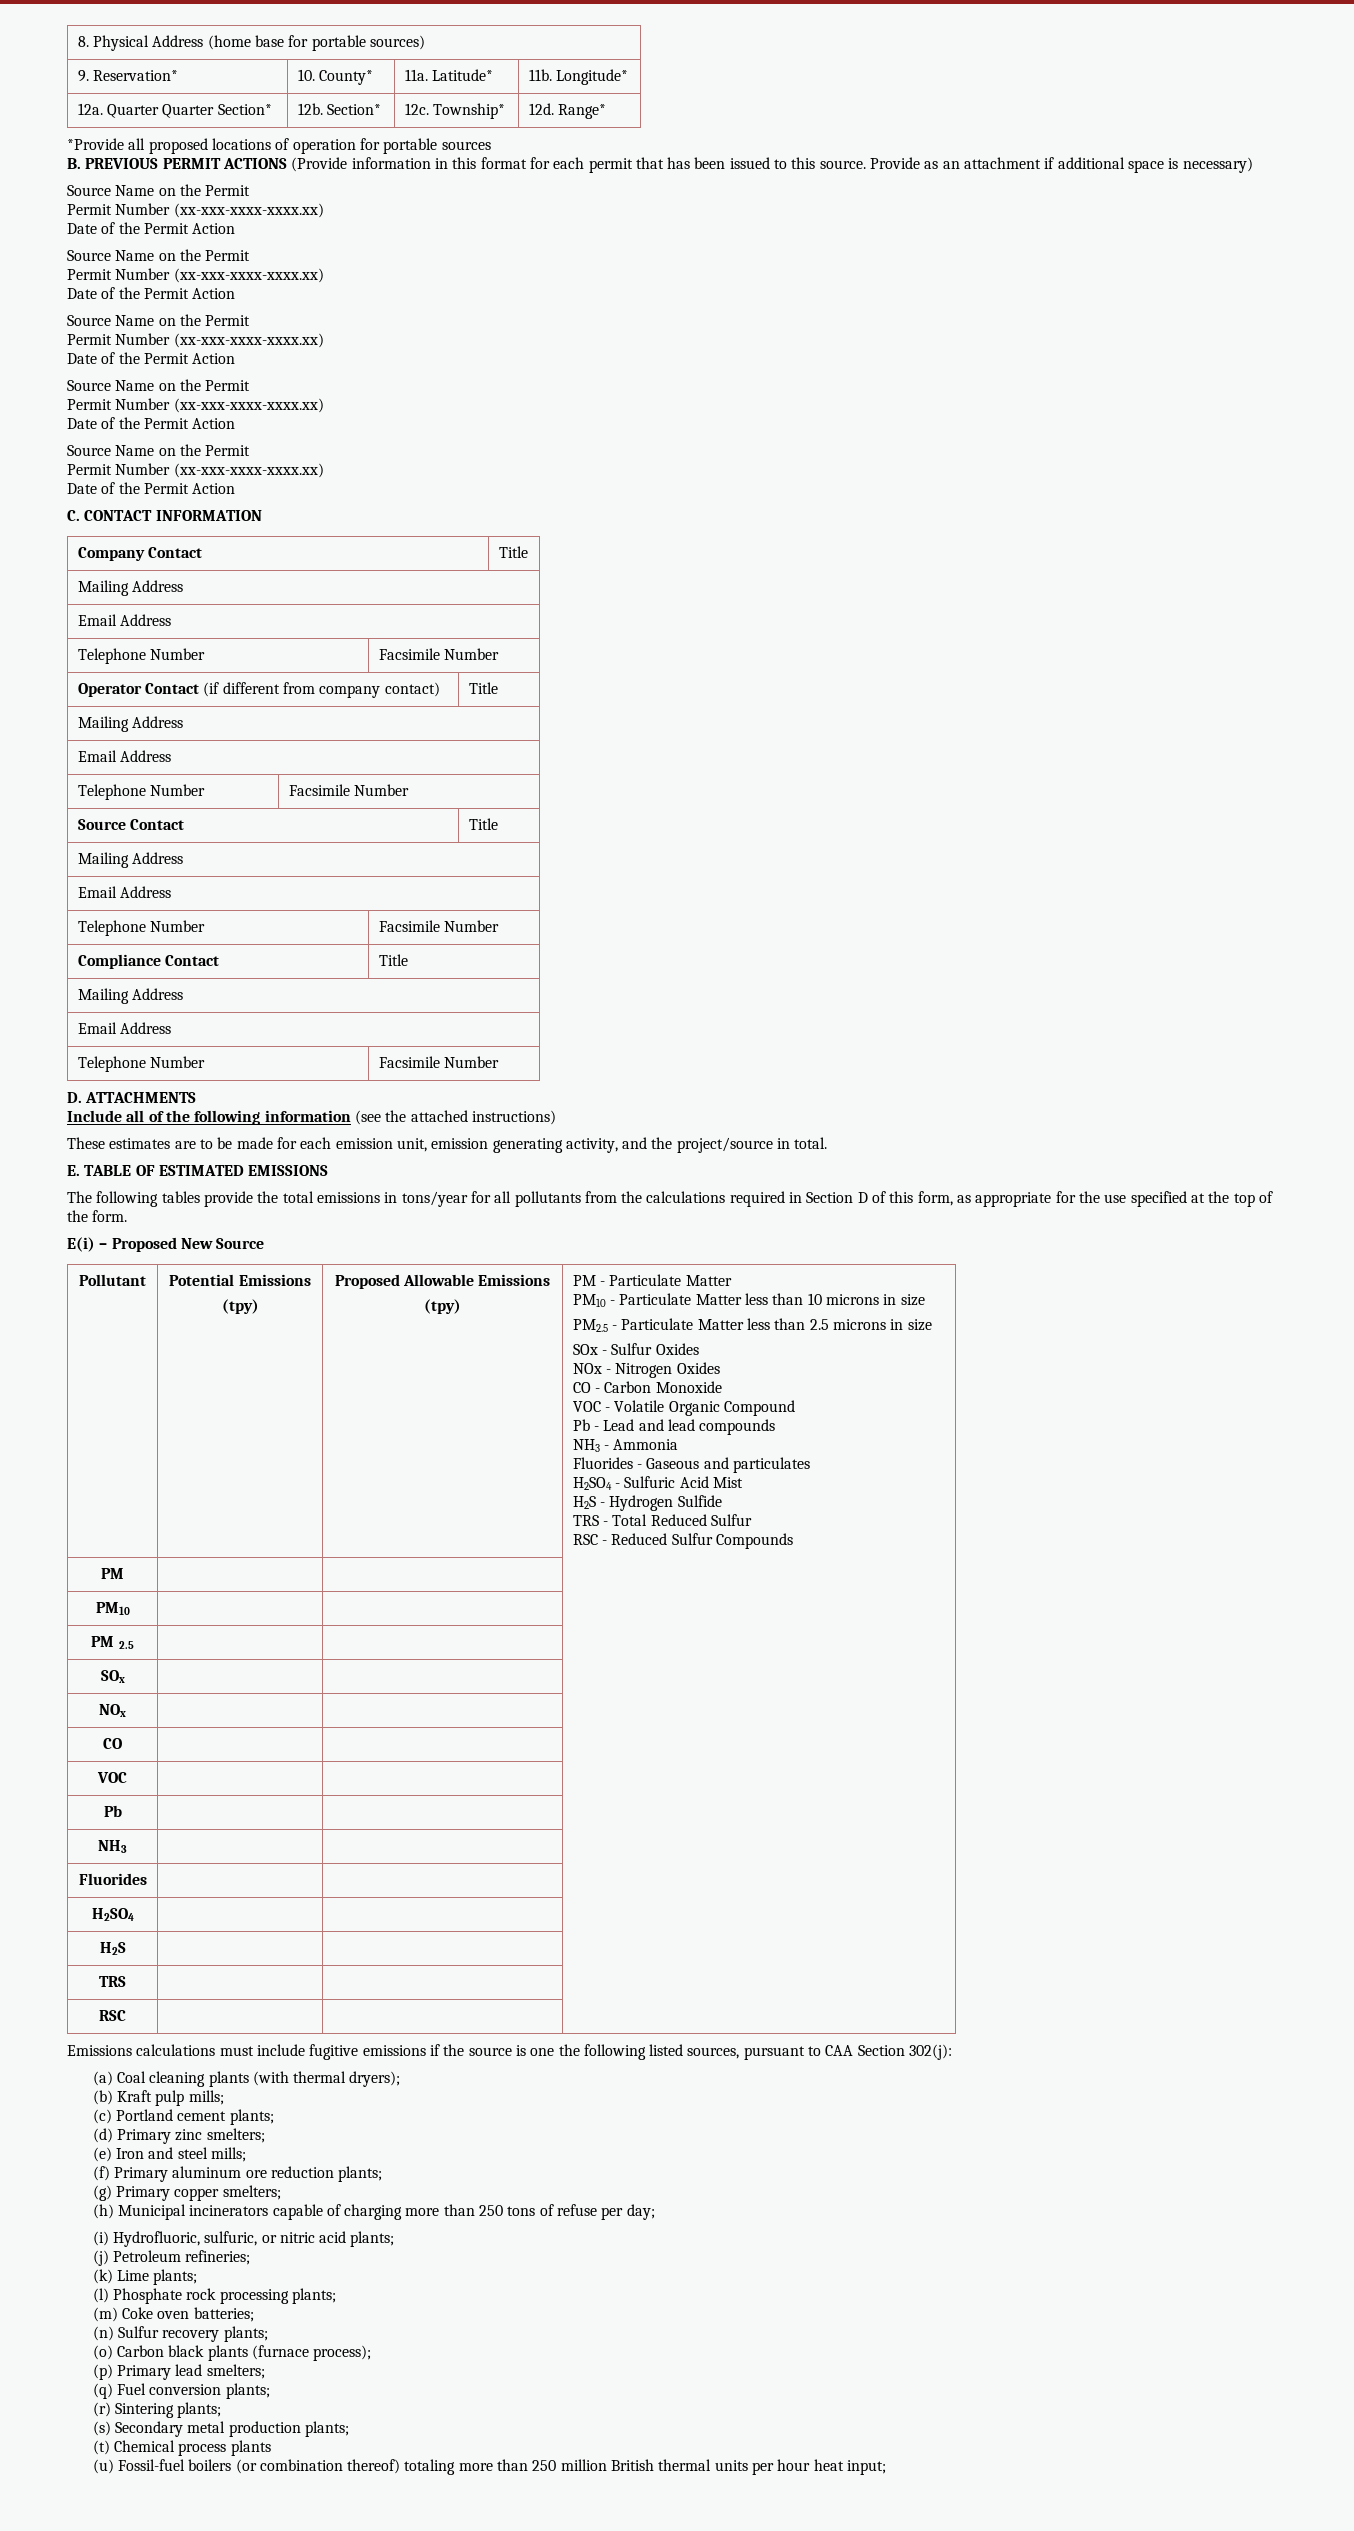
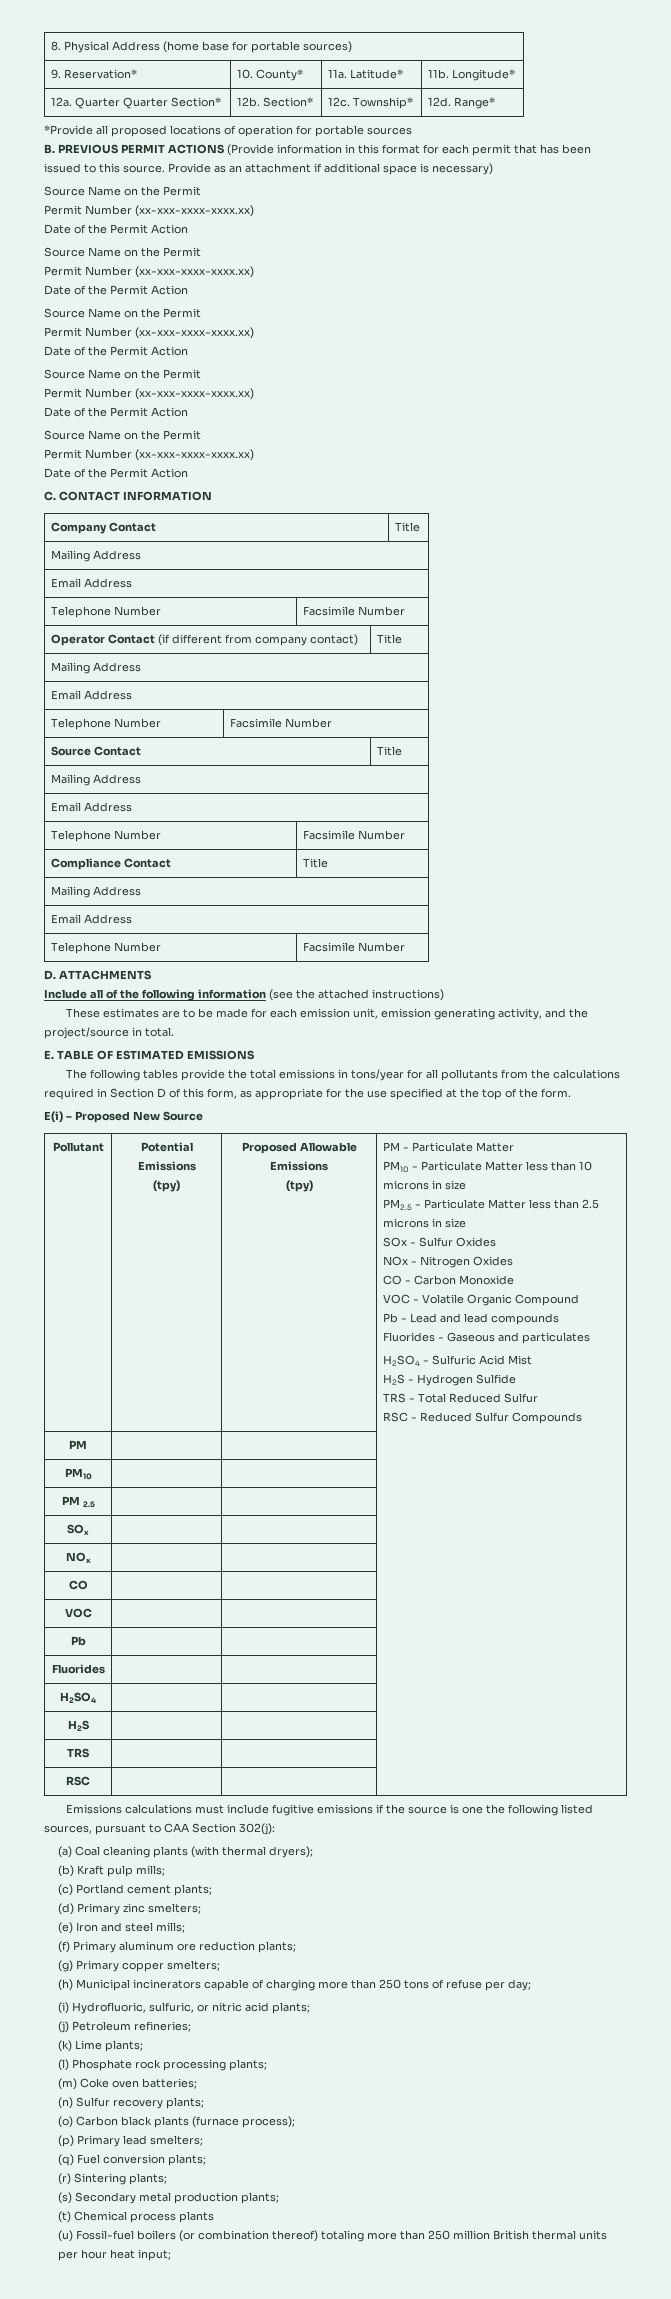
[572,1439,679,1452] // NH3 - Ammonia -> (559, 1319) none
[98,1840,127,1853] // NH3 | | | -> (86, 1641) none

